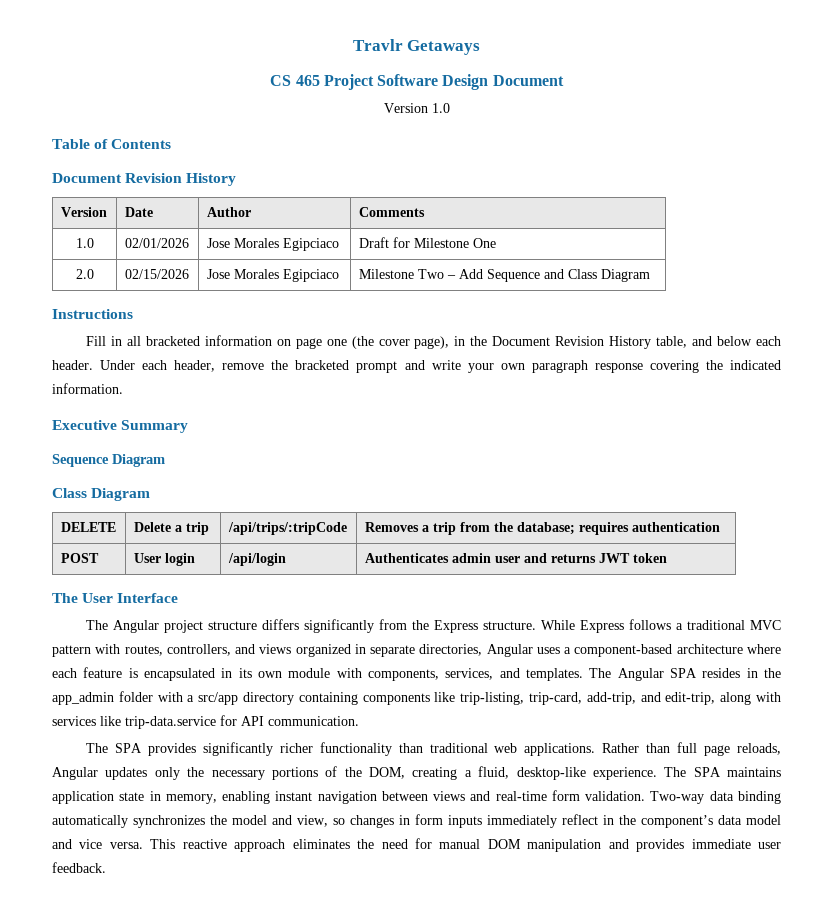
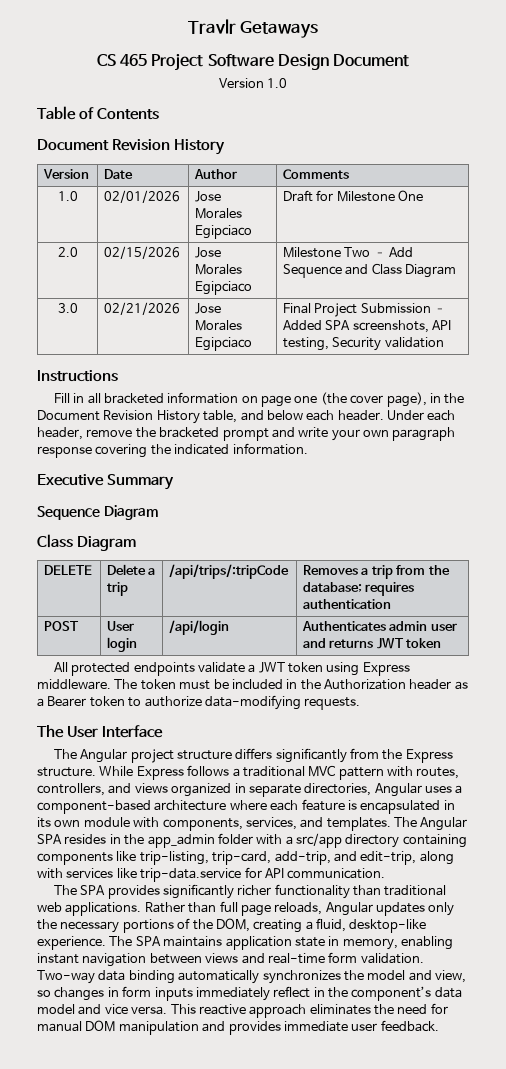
(650, 275) none -> [57,303,78,313] [104,302,181,315] [195,303,222,314] [195,320,243,331] [195,337,253,351] [283,303,447,317] [283,320,452,333] [283,337,444,351] // 3.0 | 02/21/2026 | Jose Morales Egipciaco | Final Project Submission – Added SPA screenshots, API testing, Security validation
(667, 558) none -> [53,662,410,676] [37,679,468,690] [37,695,361,710] // All protected endpoints validate a JWT token using Express middleware. The token must be included in the Authorization header as a Bearer token to authorize data-modifying requests.

